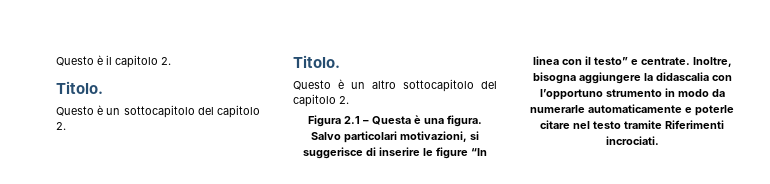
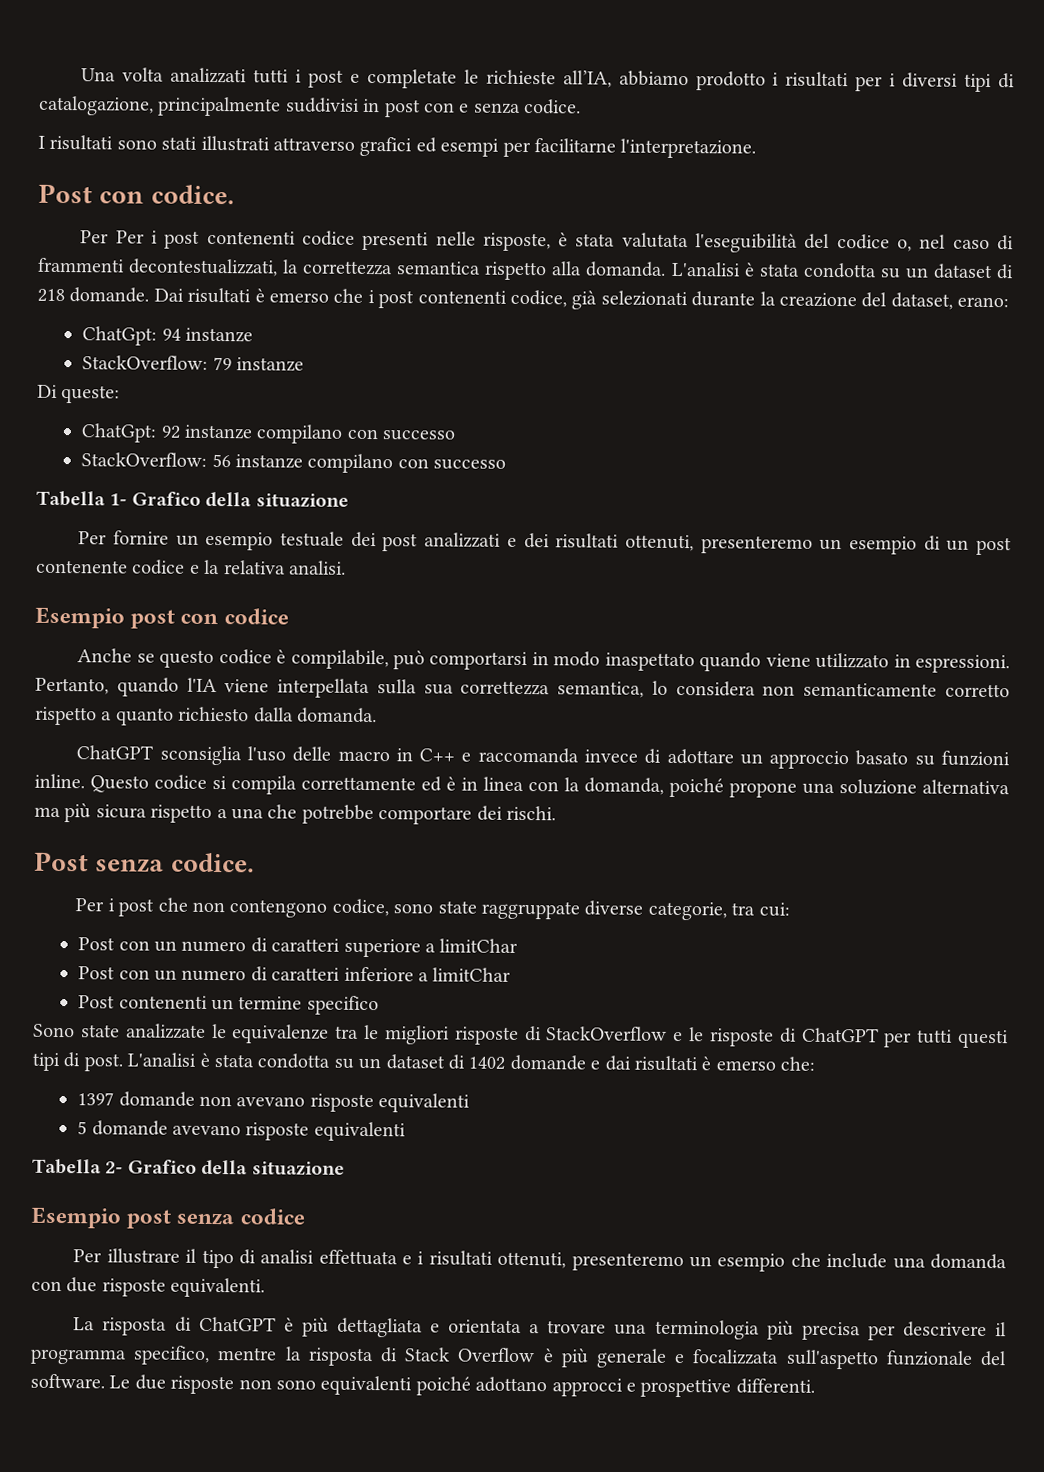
[56,55,171,68] [56,81,103,94] [56,105,260,118] [56,122,66,130] [293,55,340,68] [293,79,497,92] [293,94,349,107] [308,115,482,127] [311,131,479,143] [303,147,487,159] [532,56,732,67] [532,72,732,84] [539,88,725,100] [530,104,734,116] [540,120,724,129] [605,136,659,145] Questo è il capitolo 2. // Titolo. // Questo è un sottocapitolo del capitolo 2. // Titolo. // Questo è un altro sottocapitolo del capitolo 2. // Figura 2.1 – Questa è una figura. Salvo particolari motivazioni, si suggerisce di inserire le figure “In linea con il testo” e centrate. Inoltre, bisogna aggiungere la didascalia con l’opportuno strumento in modo da numerarle automaticamente e poterle citare nel testo tramite Riferimenti incrociati. -> [81,67,1016,93] [39,95,582,118] [38,134,757,159] [38,183,235,205] [80,230,1014,253] [37,257,1015,281] [37,287,1010,310] [82,326,254,346] [82,355,305,372] [37,384,121,404] [81,423,456,444] [81,452,507,474] [36,490,349,508] [78,530,1012,556] [36,559,346,575] [35,606,289,629] [77,648,1011,674] [35,677,1010,699] [35,706,377,726] [76,745,1011,770] [34,773,1010,798] [34,803,556,825] [34,851,255,873] [75,897,790,921] [78,937,519,958] [78,966,512,982] [78,995,379,1016] [33,1023,1010,1049] [32,1052,816,1072] [77,1091,471,1113] [77,1120,406,1142] [32,1158,345,1176] [31,1206,305,1229] [73,1248,1007,1272] [31,1277,266,1298] [73,1316,1007,1341] [30,1345,1008,1370] [30,1373,815,1398] Una volta analizzati tutti i post e completate le richieste all’IA, abbiamo prodotto i risultati per i diversi tipi di catalogazione, principalmente suddivisi in post con e senza codice. // I risultati sono stati illustrati attraverso grafici ed esempi per facilitarne l'interpretazione. // Post con codice. // Per Per i post contenenti codice presenti nelle risposte, è stata valutata l'eseguibilità del codice o, nel caso di frammenti decontestualizzati, la correttezza semantica rispetto alla domanda. L'analisi è stata condotta su un dataset di 218 domande. Dai risultati è emerso che i post contenenti codice, già selezionati durante la creazione del dataset, erano: // ChatGpt: 94 instanze // StackOverflow: 79 instanze // Di queste: // ChatGpt: 92 instanze compilano con successo // StackOverflow: 56 instanze compilano con successo // Tabella 1- Grafico della situazione // Per fornire un esempio testuale dei post analizzati e dei risultati ottenuti, presenteremo un esempio di un post contenente codice e la relativa analisi. // Esempio post con codice // Anche se questo codice è compilabile, può comportarsi in modo inaspettato quando viene utilizzato in espressioni. Pertanto, quando l'IA viene interpellata sulla sua correttezza semantica, lo considera non semanticamente corretto rispetto a quanto richiesto dalla domanda. // ChatGPT sconsiglia l'uso delle macro in C++ e raccomanda invece di adottare un approccio basato su funzioni inline. Questo codice si compila correttamente ed è in linea con la domanda, poiché propone una soluzione alternativa ma più sicura rispetto a una che potrebbe comportare dei rischi. // Post senza codice. // Per i post che non contengono codice, sono state raggruppate diverse categorie, tra cui: // Post con un numero di caratteri superiore a limitChar // Post con un numero di caratteri inferiore a limitChar // Post contenenti un termine specifico // Sono state analizzate le equivalenze tra le migliori risposte di StackOverflow e le risposte di ChatGPT per tutti questi tipi di post. L'analisi è stata condotta su un dataset di 1402 domande e dai risultati è emerso che: // 1397 domande non avevano risposte equivalenti // 5 domande avevano risposte equivalenti // Tabella 2- Grafico della situazione // Esempio post senza codice // Per illustrare il tipo di analisi effettuata e i risultati ottenuti, presenteremo un esempio che include una domanda con due risposte equivalenti. // La risposta di ChatGPT è più dettagliata e orientata a trovare una terminologia più precisa per descrivere il programma specifico, mentre la risposta di Stack Overflow è più generale e focalizzata sull'aspetto funzionale del software. Le due risposte non sono equivalenti poiché adottano approcci e prospettive differenti.

